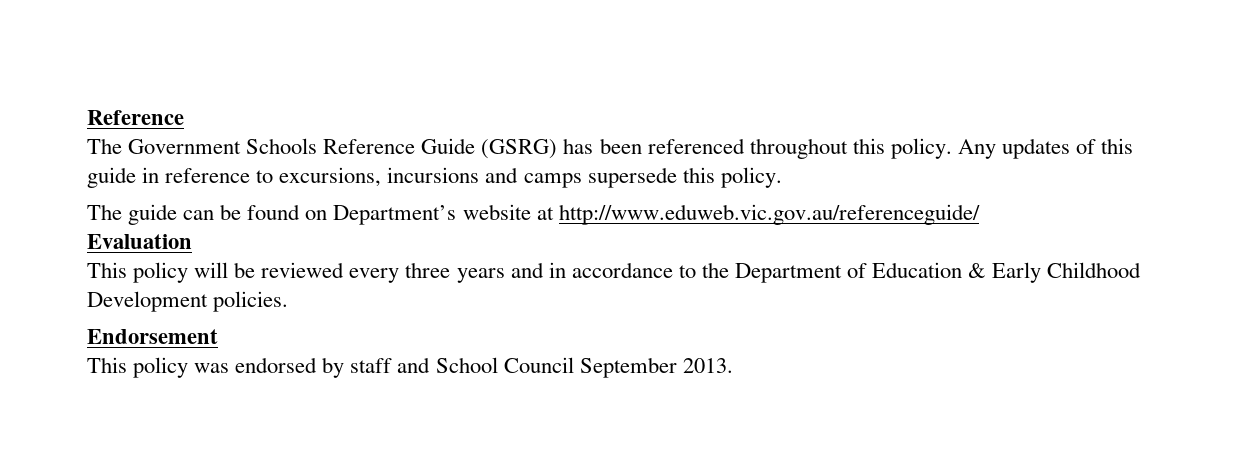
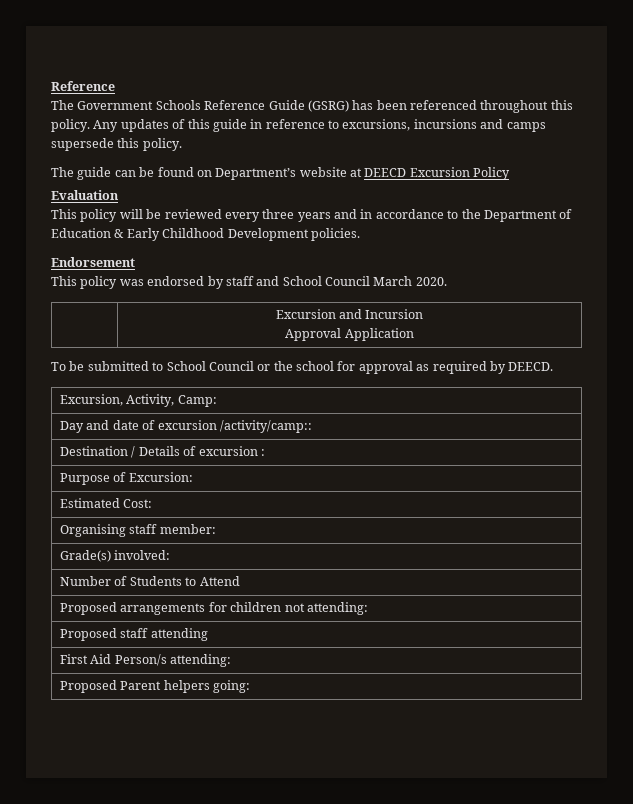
[558,204,980,225] http://www.eduweb.vic.gov.au/referenceguide/ -> [364,167,511,180] DEECD Excursion Policy
[579,357,733,378] September 2013. -> [373,276,447,286] [275,309,424,319] [285,328,414,341] [51,361,554,374] [60,394,217,407] [60,420,312,433] [60,446,265,458] [60,472,193,485] [60,498,153,508] [60,524,216,537] [60,550,171,562] [60,576,240,586] [60,602,368,615] [60,628,208,641] [60,654,232,667] [60,680,251,693] March 2020. // | Excursion and Incursion // Approval Application // To be submitted to School Council or the school for approval as required by DEECD. // Excursion, Activity, Camp: // Day and date of excursion /activity/camp:: // Destination / Details of excursion : // Purpose of Excursion: // Estimated Cost: // Organising staff member: // Grade(s) involved: // Number of Students to Attend // Proposed arrangements for children not attending: // Proposed staff attending // First Aid Person/s attending: // Proposed Parent helpers going:

